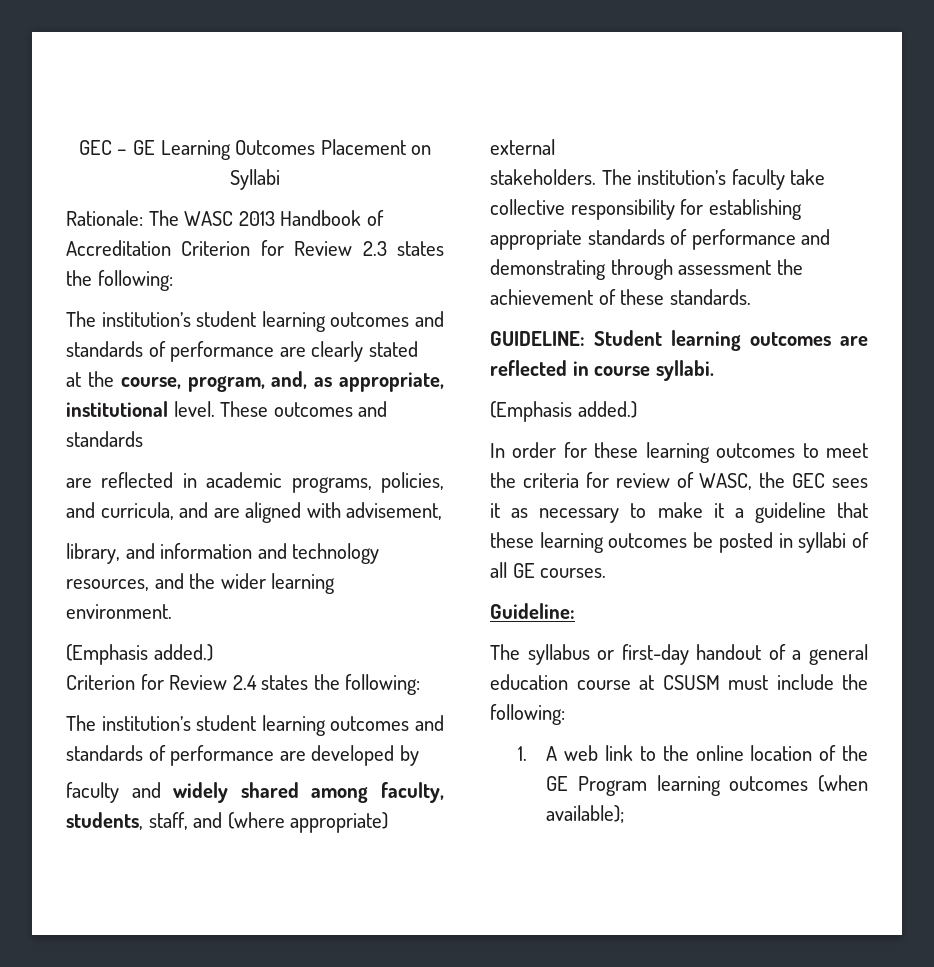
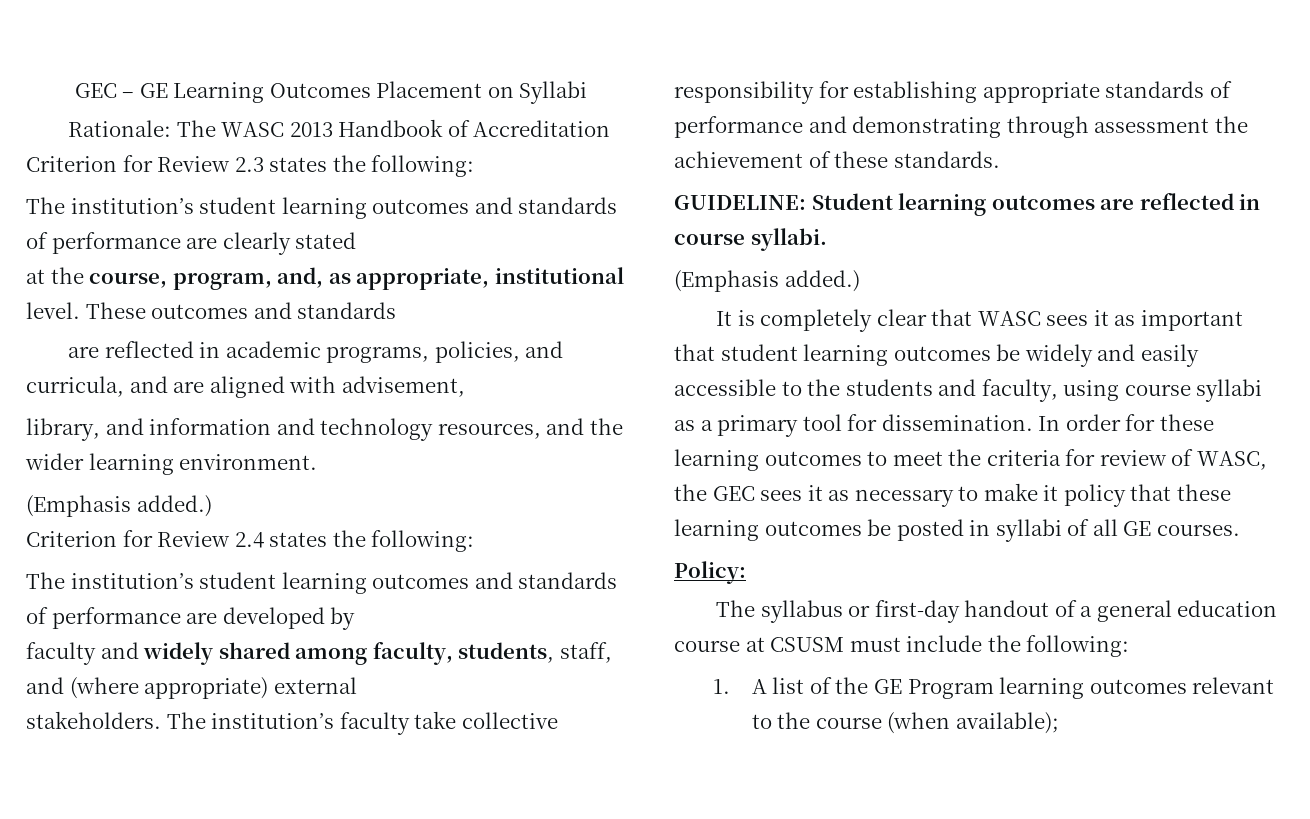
(637, 409) none -> [716,309,1243,332] [674,344,1199,367] [674,379,1263,402] [674,414,1033,437] It is completely clear that WASC sees it as important that student learning outcomes be widely and easily accessible to the students and faculty, using course syllabi as a primary tool for dissemination.
[734,502,826,523] a guideline -> [1063,484,1126,507] policy
[490,603,575,619] Guideline: -> [674,561,746,584] Policy:
[564,745,813,761] web link to the online location -> [772,677,805,694] list
(809, 783) none -> [1192,677,1275,694] [751,712,882,729] relevant to the course

